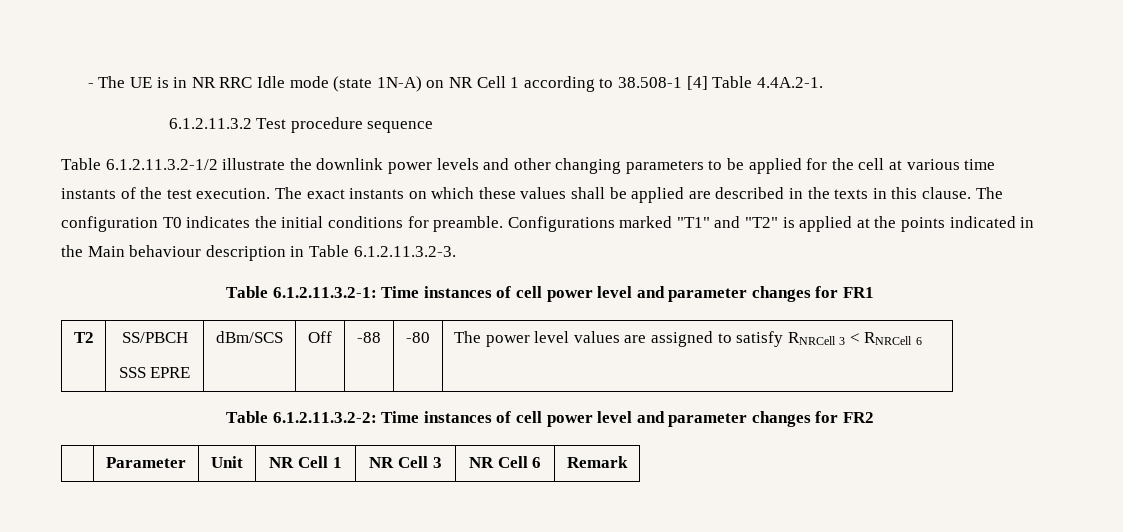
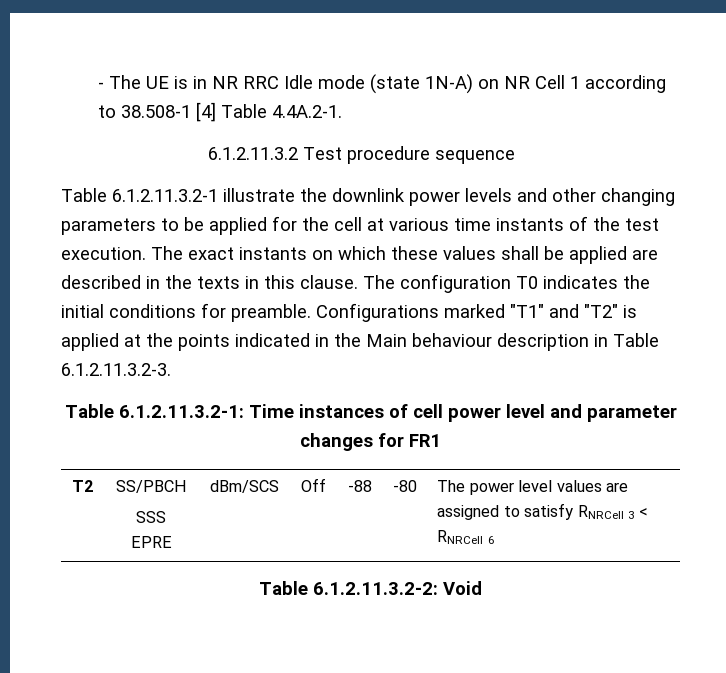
[105,159,218,170] 6.1.2.11.3.2-1/2 -> [112,189,218,202] 6.1.2.11.3.2-1
[381,411,875,427] [106,457,186,468] [211,456,243,468] [269,456,342,468] [369,456,442,468] [468,456,542,468] [567,456,628,468] Time instances of cell power level and parameter changes for FR2 // | Parameter | Unit | NR Cell 1 | NR Cell 3 | NR Cell 6 | Remark -> [443,581,482,595] Void

